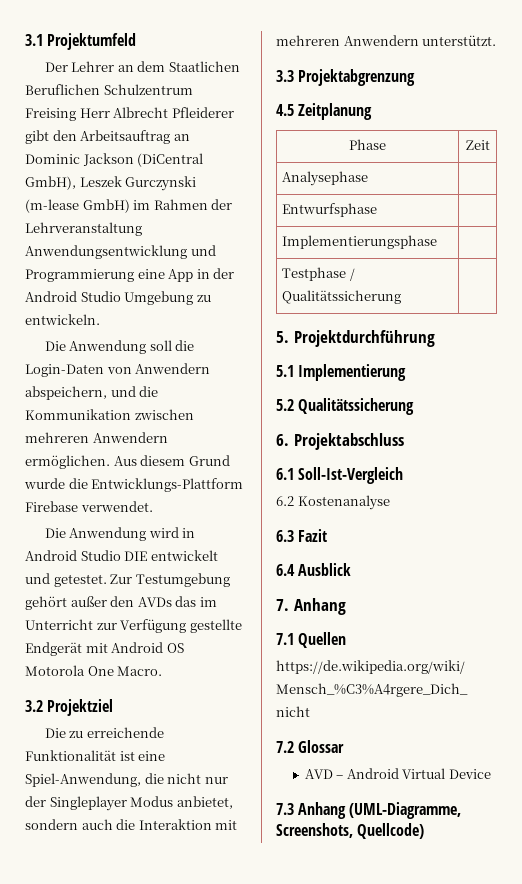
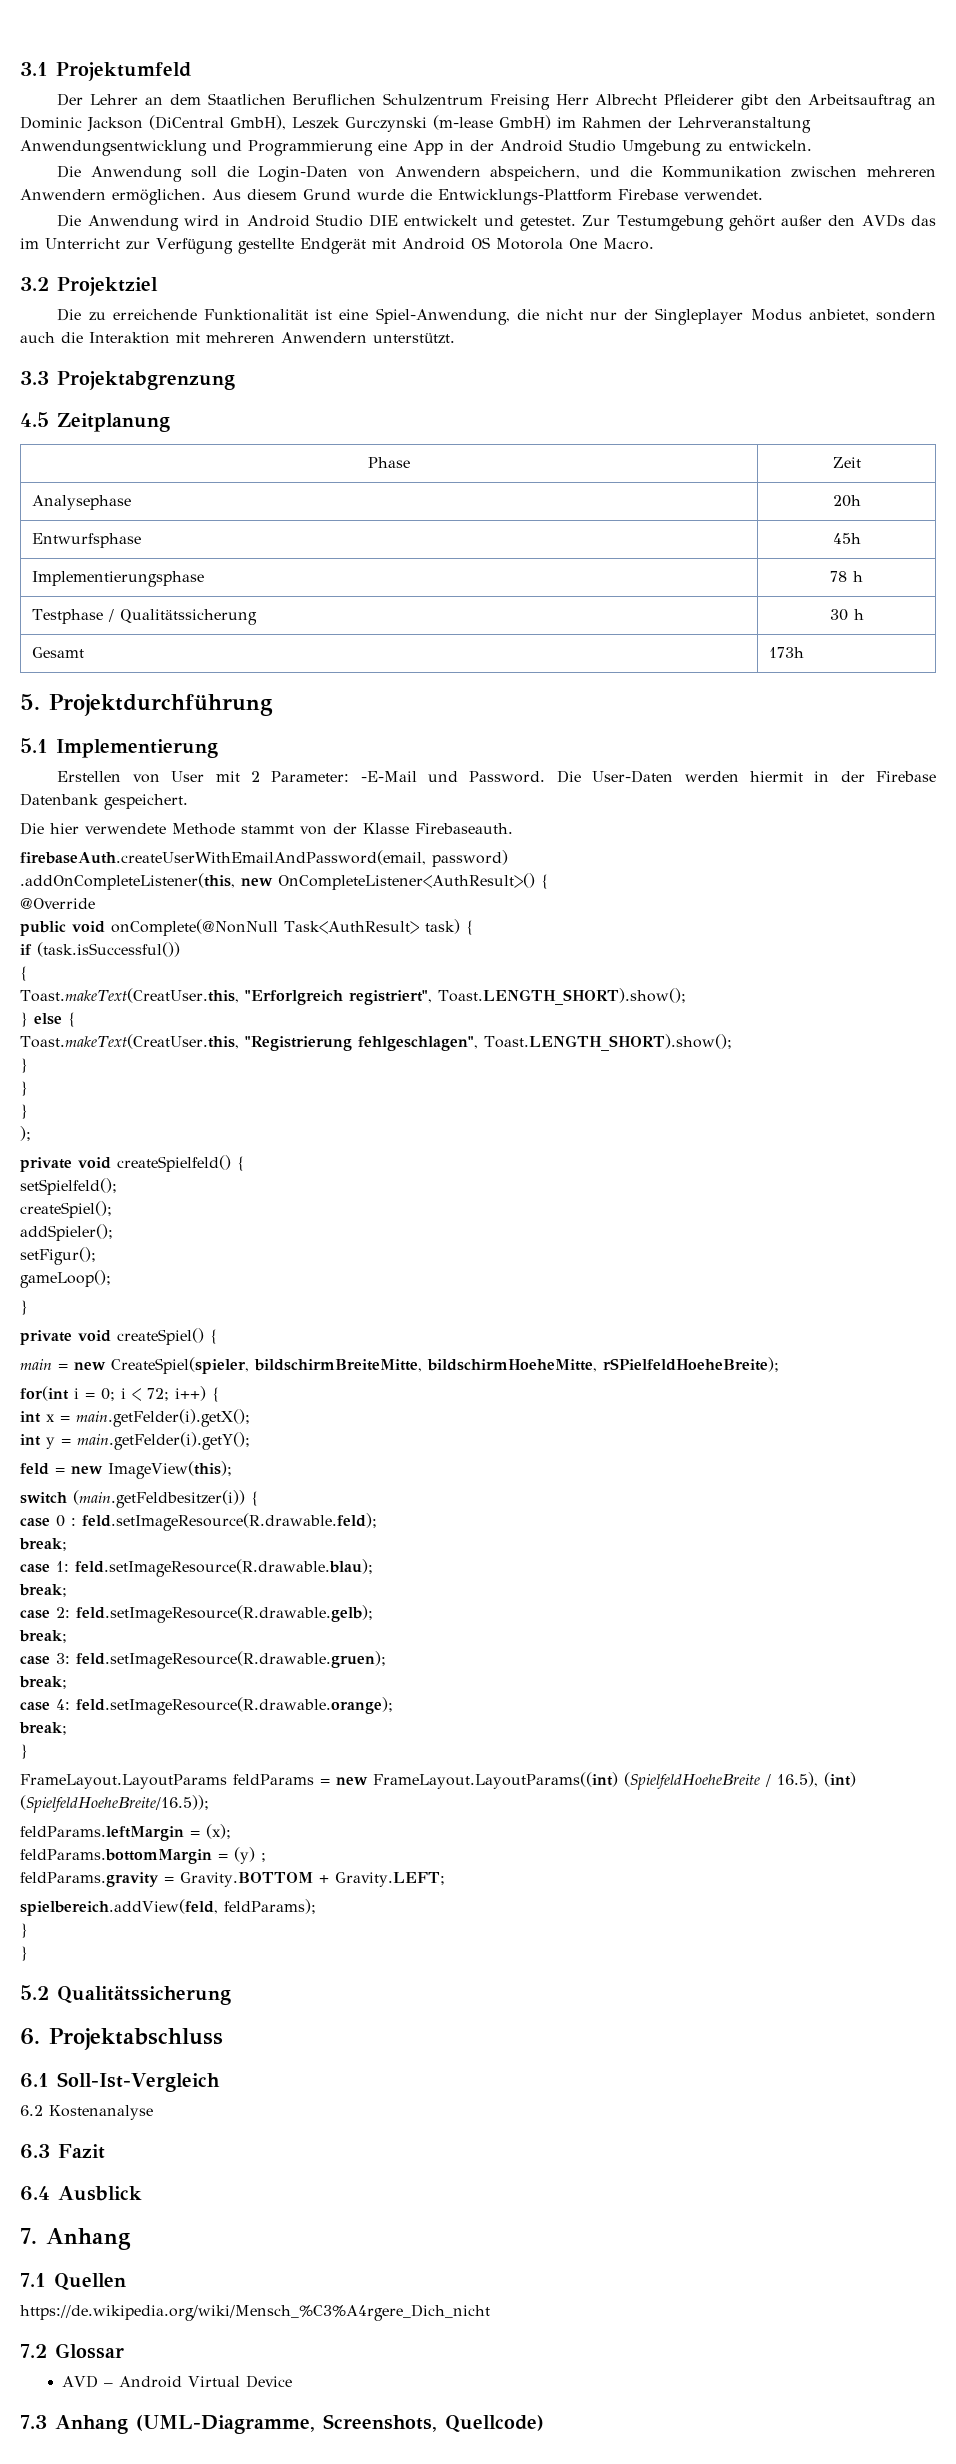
(369, 178) none -> [832,495,861,507] 20h
(378, 210) none -> [832,533,861,544] 45h
(438, 242) none -> [830,571,863,582] 78 h
(402, 297) none -> [829,609,864,621] [31,647,84,658] [768,647,804,658] 30 h // Gesamt | 173h
(407, 372) none -> [57,770,936,783] [20,793,188,810] [20,822,513,835] [20,850,508,867] [20,873,549,890] [20,898,95,909] [20,919,474,936] [20,942,180,957] [20,966,28,981] [20,988,686,1005] [20,1012,76,1027] [20,1034,732,1051] [20,1058,28,1073] [20,1081,28,1096] [20,1104,28,1119] [20,1126,31,1141] [20,1155,245,1172] [20,1178,117,1195] [20,1201,112,1218] [20,1224,113,1241] [20,1247,96,1265] [20,1270,111,1288] [20,1300,28,1315] [20,1328,218,1345] [20,1357,779,1374] [20,1386,220,1402] [20,1409,250,1427] [20,1432,250,1450] [20,1461,232,1479] [20,1490,259,1508] [20,1513,377,1531] [19,1538,67,1551] [20,1559,373,1577] [19,1584,67,1597] [20,1605,373,1623] [19,1630,67,1643] [20,1651,386,1669] [19,1676,67,1689] [20,1697,393,1715] [19,1722,67,1735] [20,1744,28,1759] [20,1772,856,1790] [20,1795,209,1813] [20,1824,231,1841] [20,1847,266,1864] [20,1872,445,1887] [20,1899,316,1916] [20,1923,28,1938] [20,1946,28,1961] // Erstellen von User mit 2 Parameter: -E-Mail und Password. Die User-Daten werden hiermit in der Firebase Datenbank gespeichert. // Die hier verwendete Methode stammt von der Klasse Firebaseauth. // firebaseAuth.createUserWithEmailAndPassword(email, password) // .addOnCompleteListener(this, new OnCompleteListener<AuthResult>() { // @Override // public void onComplete(@NonNull Task<AuthResult> task) { // if (task.isSuccessful()) // { // Toast.makeText(CreatUser.this, "Erforlgreich registriert", Toast.LENGTH_SHORT).show(); // } else { // Toast.makeText(CreatUser.this, "Registrierung fehlgeschlagen", Toast.LENGTH_SHORT).show(); // } // } // } // ); // private void createSpielfeld() { // setSpielfeld(); // createSpiel(); // addSpieler(); // setFigur(); // gameLoop(); // } // private void createSpiel() { // main = new CreateSpiel(spieler, bildschirmBreiteMitte, bildschirmHoeheMitte, rSPielfeldHoeheBreite); // for(int i = 0; i < 72; i++) { // int x = main.getFelder(i).getX(); // int y = main.getFelder(i).getY(); // feld = new ImageView(this); // switch (main.getFeldbesitzer(i)) { // case 0 : feld.setImageResource(R.drawable.feld); // break; // case 1: feld.setImageResource(R.drawable.blau); // break; // case 2: feld.setImageResource(R.drawable.gelb); // break; // case 3: feld.setImageResource(R.drawable.gruen); // break; // case 4: feld.setImageResource(R.drawable.orange); // break; // } // FrameLayout.LayoutParams feldParams = new FrameLayout.LayoutParams((int) (SpielfeldHoeheBreite / 16.5), (int) (SpielfeldHoeheBreite/16.5)); // feldParams.leftMargin = (x); // feldParams.bottomMargin = (y) ; // feldParams.gravity = Gravity.BOTTOM + Gravity.LEFT; // spielbereich.addView(feld, feldParams); // } // }

